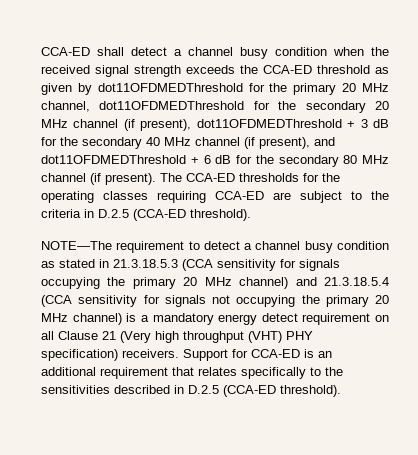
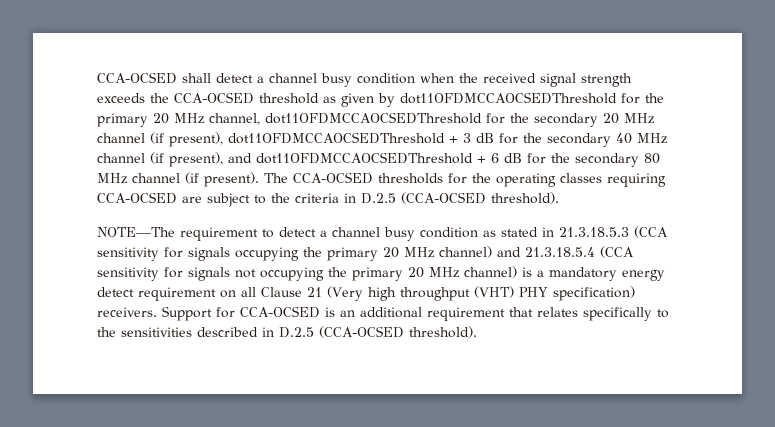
[41,47,90,56] CCA-ED -> [97,72,177,84] CCA-OCSED
[263,65,312,74] CCA-ED -> [174,92,254,104] CCA-OCSED
[97,83,243,92] dot11OFDMEDThreshold -> [400,92,617,104] dot11OFDMCCAOCSEDThreshold
[99,101,245,110] dot11OFDMEDThreshold -> [265,112,482,124] dot11OFDMCCAOCSEDThreshold
[196,119,342,128] dot11OFDMEDThreshold -> [228,132,445,144] dot11OFDMCCAOCSEDThreshold
[41,155,186,164] dot11OFDMEDThreshold -> [256,152,473,164] dot11OFDMCCAOCSEDThreshold
[186,173,235,182] CCA-ED -> [293,172,373,184] CCA-OCSED
[215,191,264,200] CCA-ED -> [97,192,177,204] CCA-OCSED
[133,209,186,221] (CCA-ED -> [401,192,486,204] (CCA-OCSED
[251,349,300,358] CCA-ED -> [240,306,320,318] CCA-OCSED
[223,385,276,397] (CCA-ED -> [319,326,404,338] (CCA-OCSED

